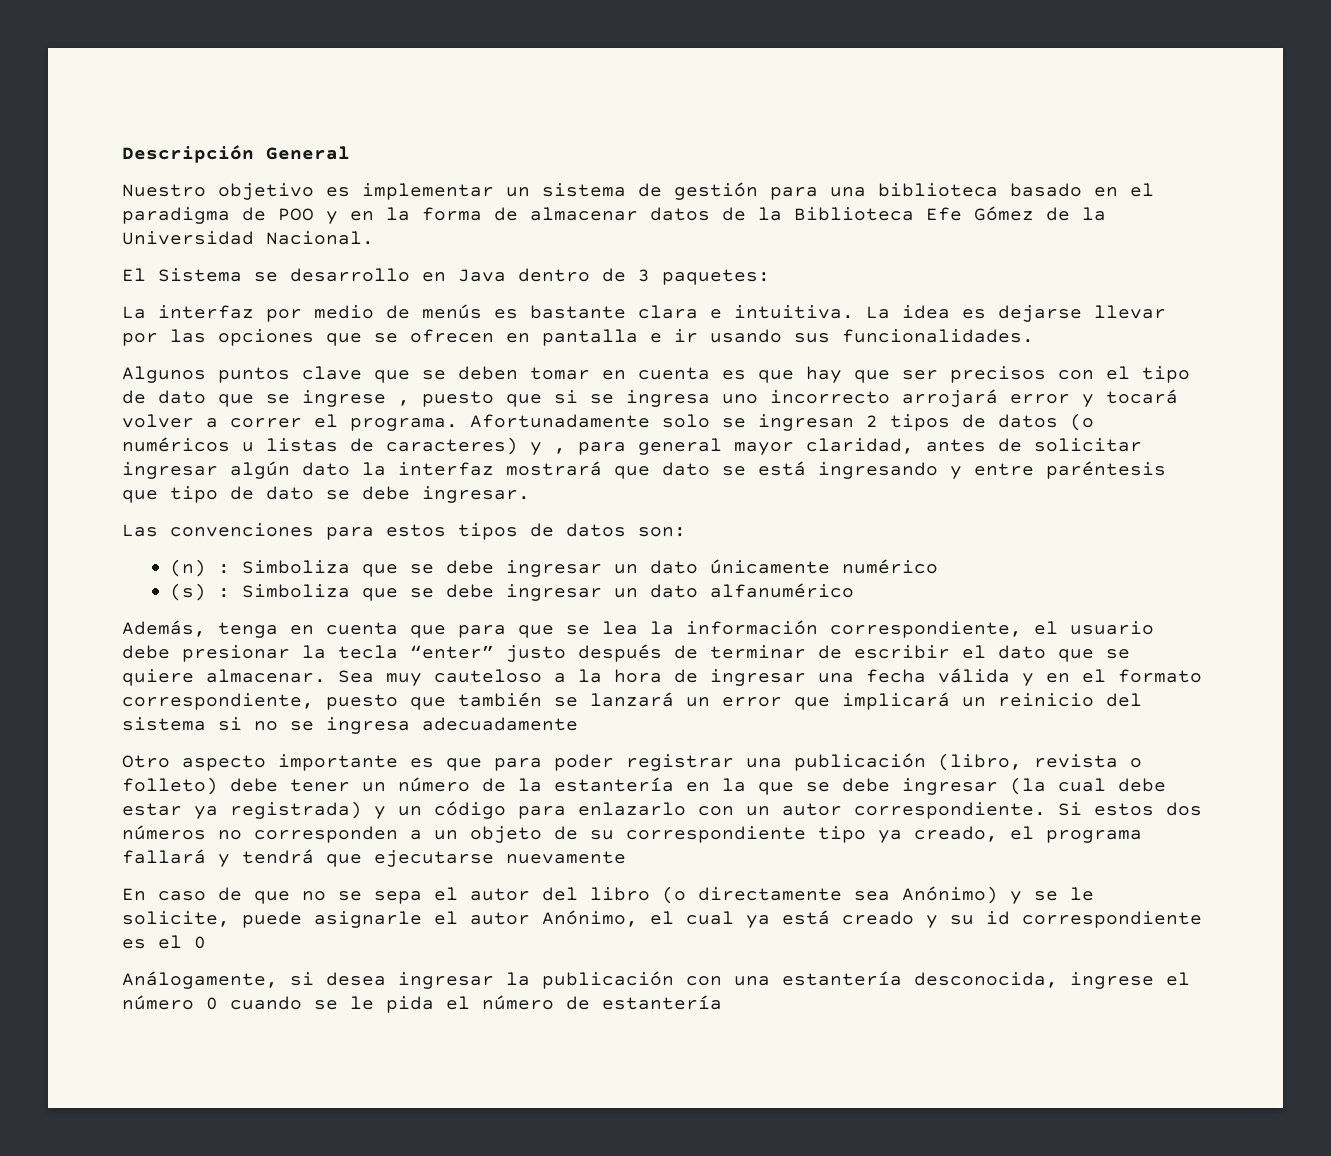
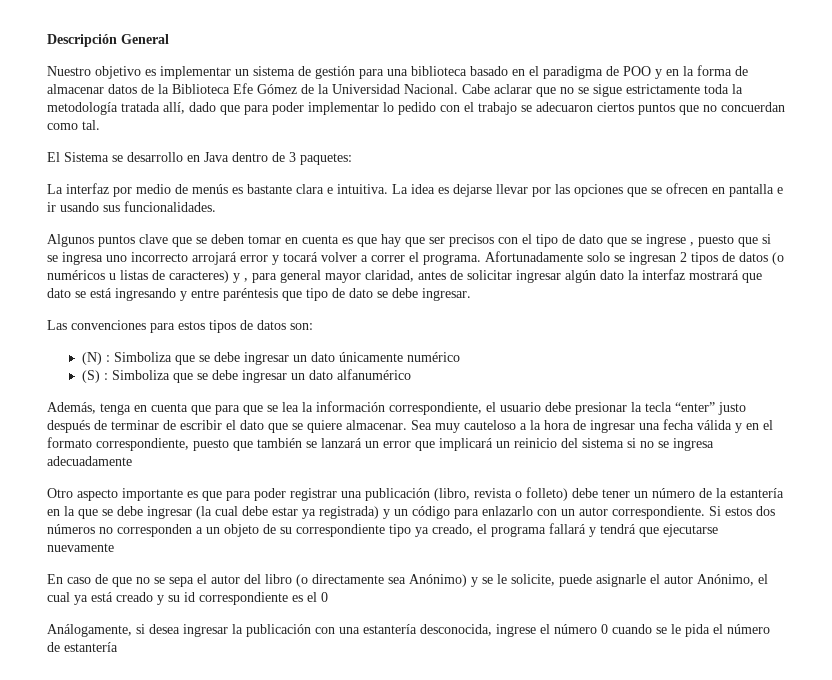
(374, 238) none -> [462,84,743,97] [47,102,785,115] [47,120,100,130] Cabe aclarar que no se sigue estrictamente toda la metodología tratada allí, dado que para poder implementar lo pedido con el trabajo se adecuaron ciertos puntos que no concuerdan como tal.
[169,559,206,577] (n) -> [81,352,102,365] (N)
[169,583,206,601] (s) -> [81,370,100,383] (S)

